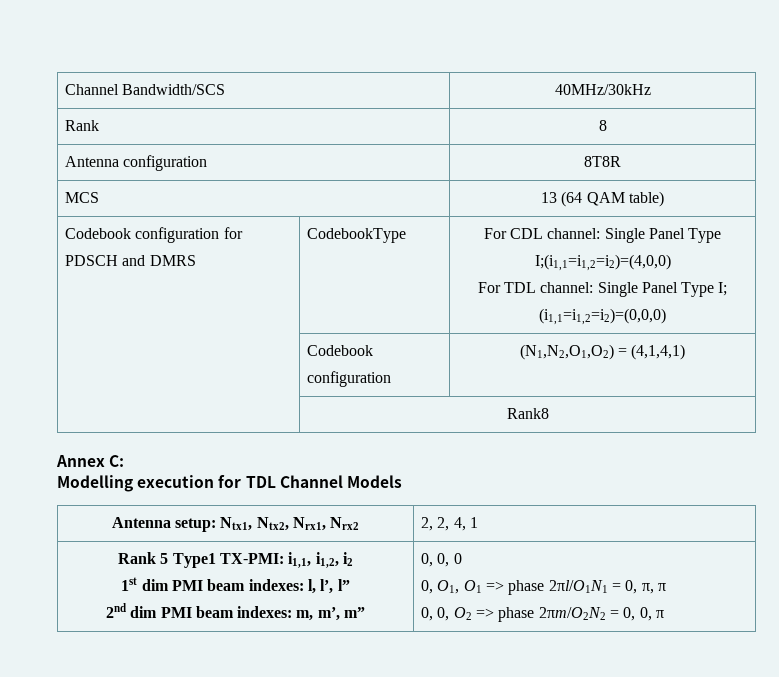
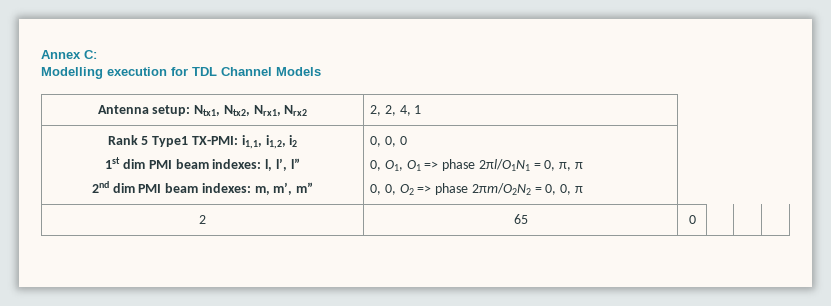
[65,84,226,95] [554,84,651,95] [65,120,100,131] [598,120,607,131] [65,155,208,171] [584,156,621,167] [65,192,100,203] [541,191,664,207] [65,227,243,243] [65,255,196,266] [307,228,407,243] [483,228,722,243] [534,254,671,271] [477,282,728,297] [539,308,666,325] [307,345,374,356] [307,371,392,387] [519,344,686,360] [506,408,549,419] Channel Bandwidth/SCS | 40MHz/30kHz // Rank | 8 // Antenna configuration | 8T8R // MCS | 13 (64 QAM table) // Codebook configuration for PDSCH and DMRS | CodebookType | For CDL channel: Single Panel Type I;(i1,1=i1,2=i2)=(4,0,0) // For TDL channel: Single Panel Type I; (i1,1=i1,2=i2)=(0,0,0) // | Codebook configuration | (N1,N2,O1,O2) = (4,1,4,1) // | Rank8 // -> (41, 54) none
(664, 614) none -> [199,215,206,224] [513,214,528,224] [688,215,696,224] // 2 | 65 | 0 | | |

